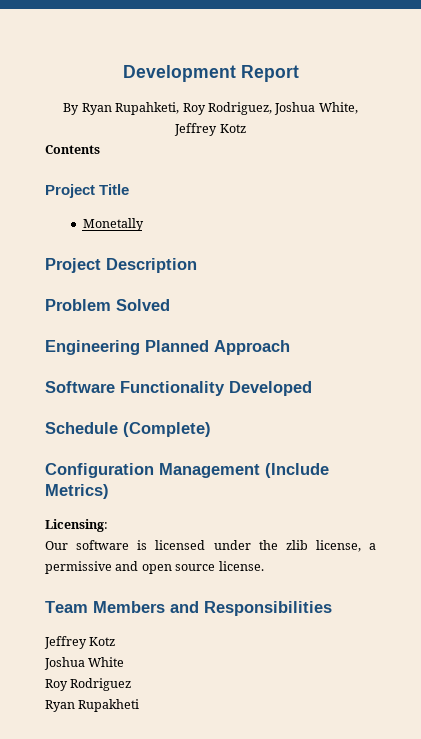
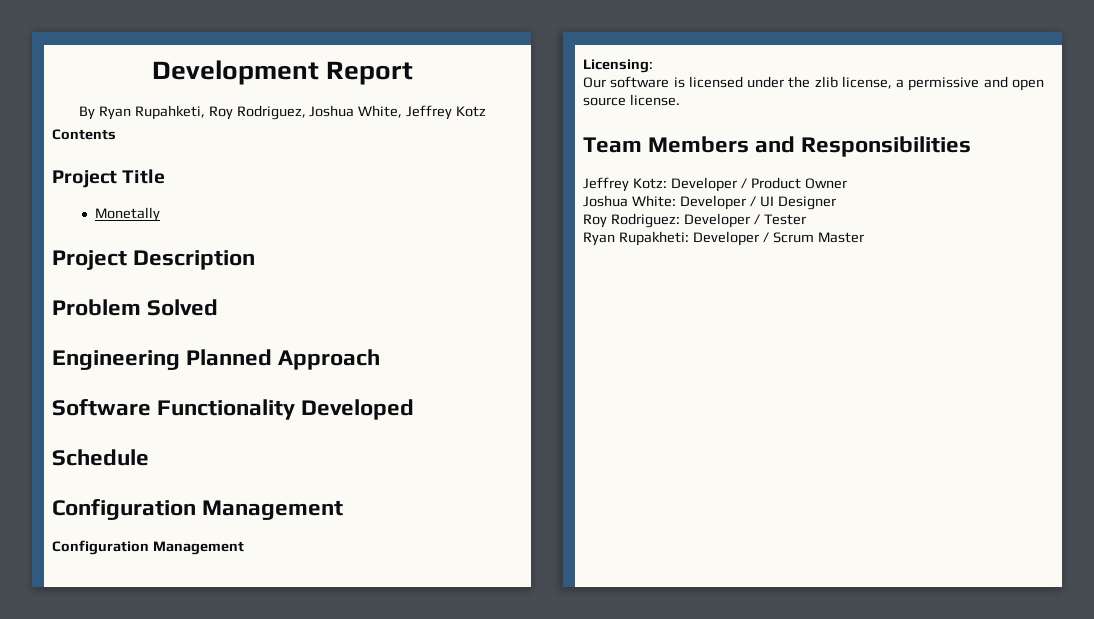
[123,422,211,437] [45,463,329,478] [45,484,109,499] (Complete) // Configuration Management (Include Metrics) -> [52,499,344,520] [52,540,244,555] // Configuration Management // Configuration Management
[89,637,116,646] [44,657,125,670] [45,678,132,691] [45,699,140,712] Kotz // Joshua White // Roy Rodriguez // Ryan Rupakheti -> [632,177,847,192] [583,195,836,210] [583,213,806,228] [583,231,864,246] Kotz: Developer / Product Owner // Joshua White: Developer / UI Designer // Roy Rodriguez: Developer / Tester // Ryan Rupakheti: Developer / Scrum Master

